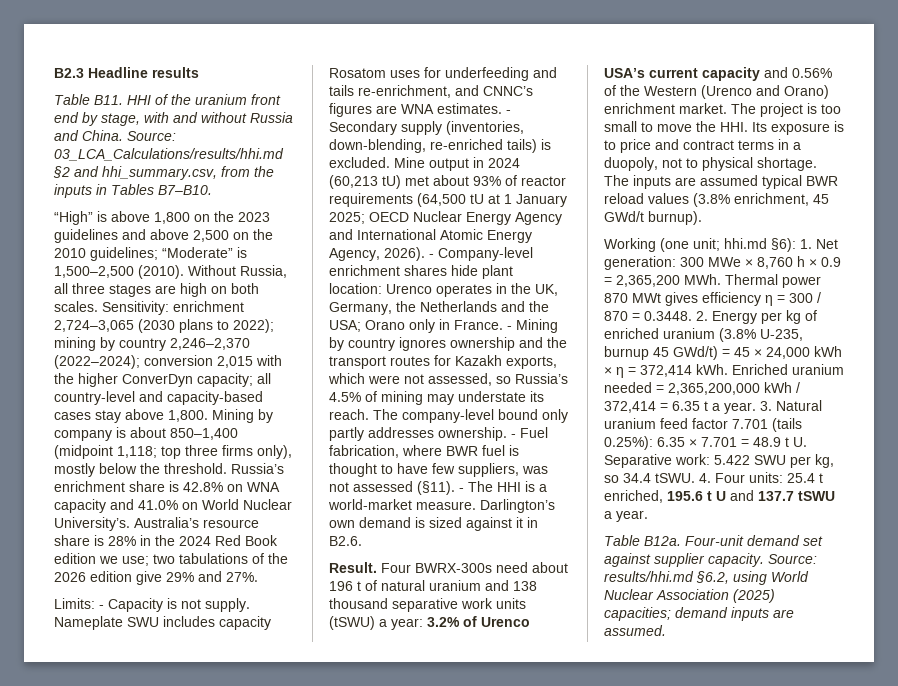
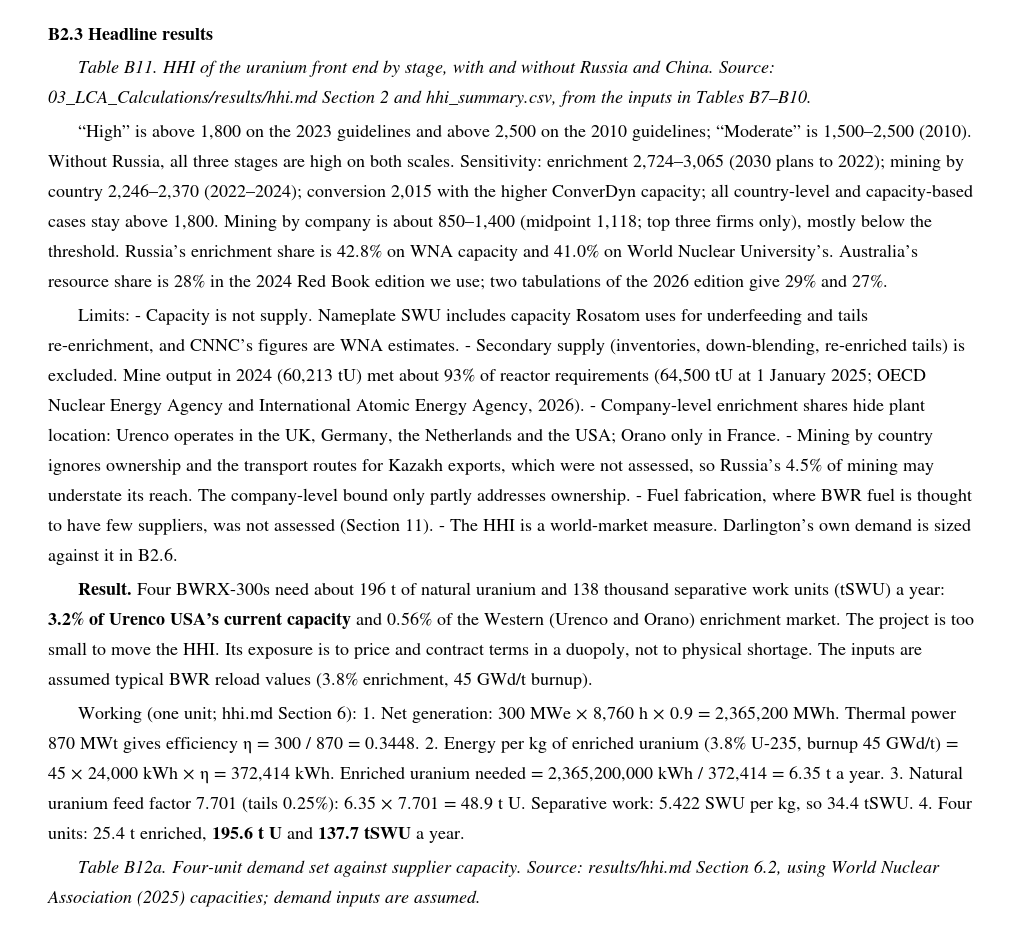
[53,166,70,178] §2 -> [322,90,389,103] Section 2
[417,481,455,495] (§11). -> [340,519,434,535] (Section 11).
[771,238,796,252] §6): -> [278,706,358,723] Section 6):
[696,571,729,584] §6.2, -> [696,860,783,876] Section 6.2,

